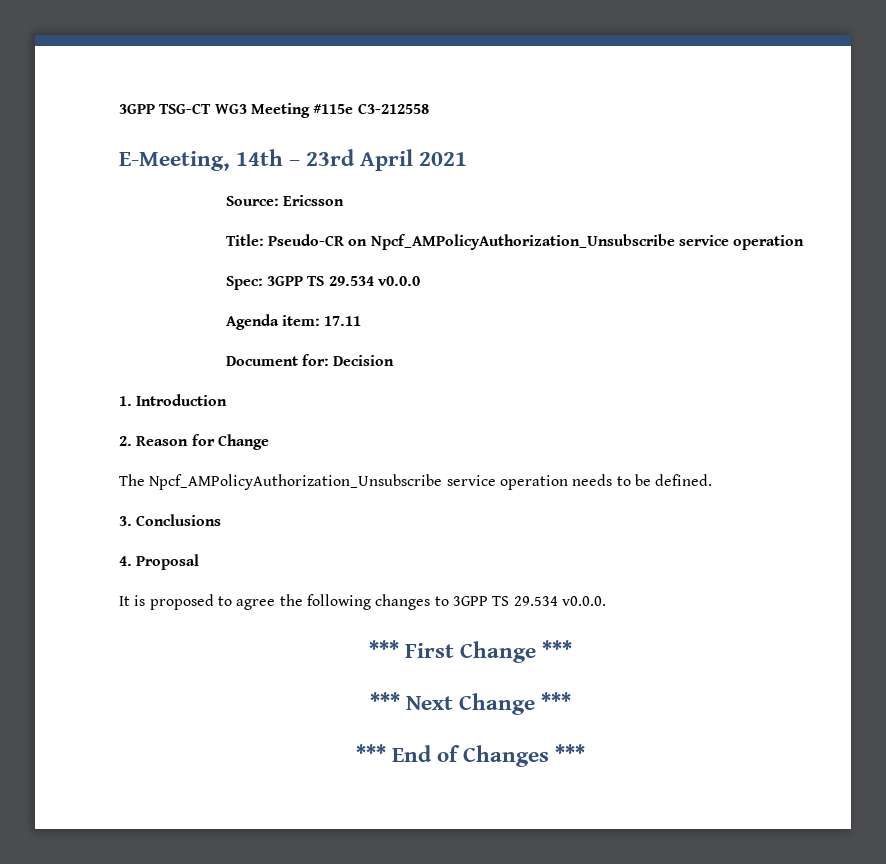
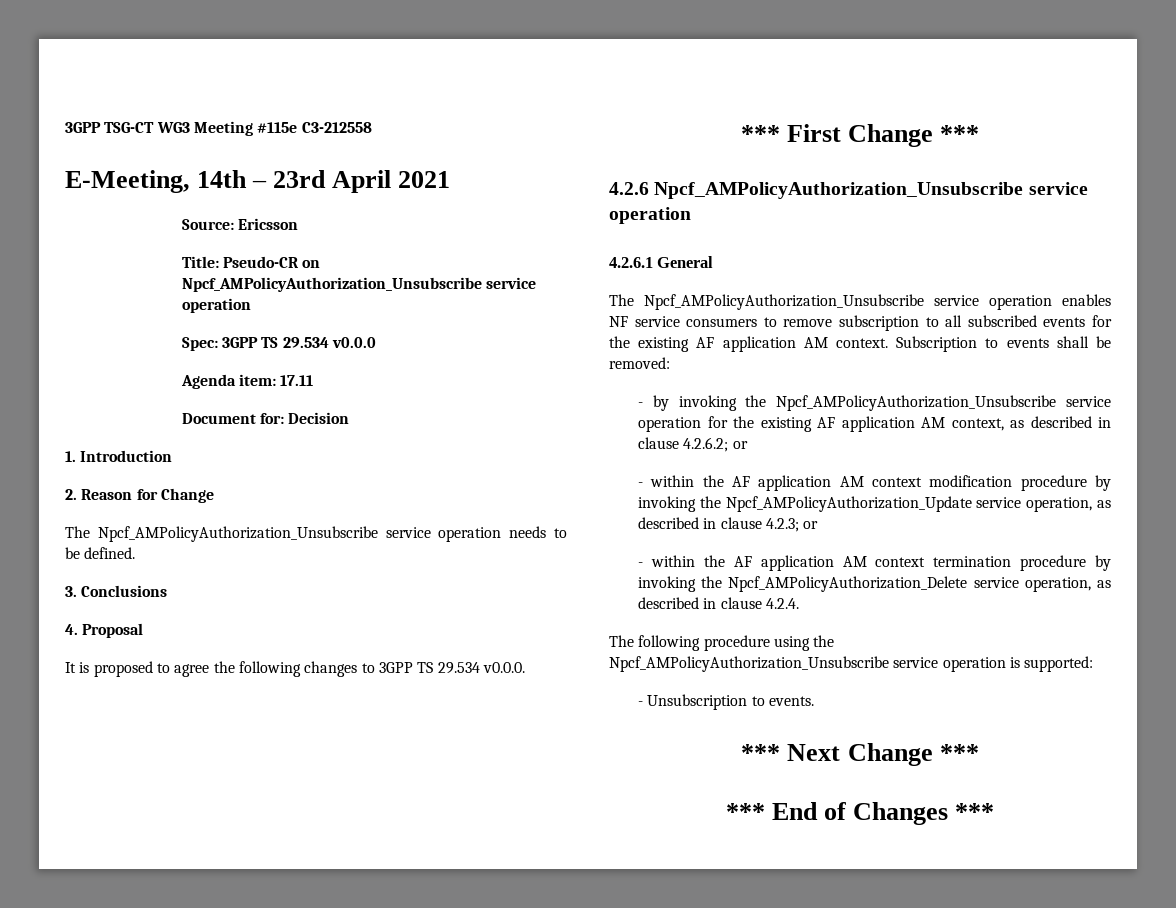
(573, 649) none -> [609,182,1088,199] [609,207,691,224] [609,256,714,268] [609,294,1111,310] [609,315,1112,331] [609,336,1111,352] [609,357,670,369] [638,395,1111,411] [638,416,1111,432] [638,437,748,452] [638,475,1111,491] [638,496,1111,512] [638,517,819,532] [638,555,1111,571] [638,576,1111,592] [638,597,800,609] [609,635,835,651] [609,656,1094,672] [638,694,815,710] // 4.2.6 Npcf_AMPolicyAuthorization_Unsubscribe service operation // 4.2.6.1 General // The Npcf_AMPolicyAuthorization_Unsubscribe service operation enables NF service consumers to remove subscription to all subscribed events for the existing AF application AM context. Subscription to events shall be removed: // - by invoking the Npcf_AMPolicyAuthorization_Unsubscribe service operation for the existing AF application AM context, as described in clause 4.2.6.2; or // - within the AF application AM context modification procedure by invoking the Npcf_AMPolicyAuthorization_Update service operation, as described in clause 4.2.3; or // - within the AF application AM context termination procedure by invoking the Npcf_AMPolicyAuthorization_Delete service operation, as described in clause 4.2.4. // The following procedure using the Npcf_AMPolicyAuthorization_Unsubscribe service operation is supported: // - Unsubscription to events.

